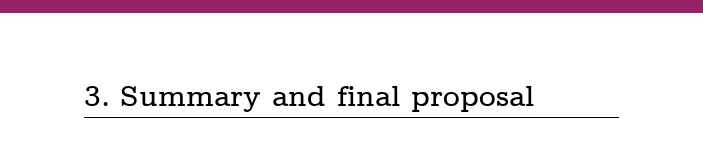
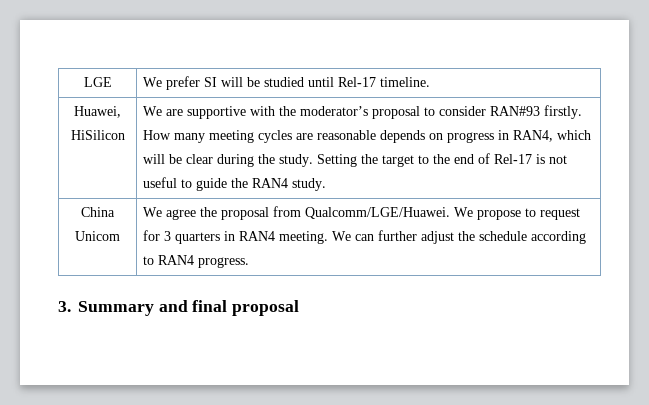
(84, 96) none -> [83,77,112,87] [142,76,430,90] [74,106,121,118] [70,130,125,140] [142,105,582,119] [142,130,591,143] [142,153,567,167] [142,177,326,191] [81,207,115,217] [75,231,120,241] [142,206,580,220] [142,230,586,244] [142,255,249,268] LGE | We prefer SI will be studied until Rel-17 timeline. // Huawei, HiSilicon | We are supportive with the moderator’s proposal to consider RAN#93 firstly. How many meeting cycles are reasonable depends on progress in RAN4, which will be clear during the study. Setting the target to the end of Rel-17 is not useful to guide the RAN4 study. // China Unicom | We agree the proposal from Qualcomm/LGE/Huawei. We propose to request for 3 quarters in RAN4 meeting. We can further adjust the schedule according to RAN4 progress. //

